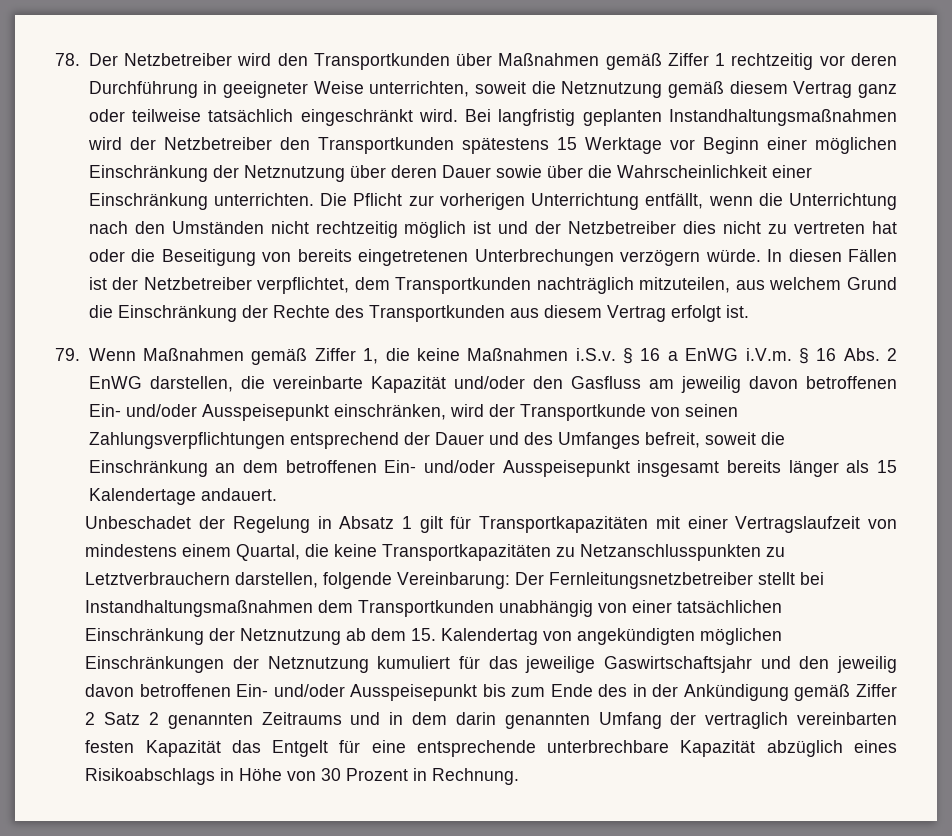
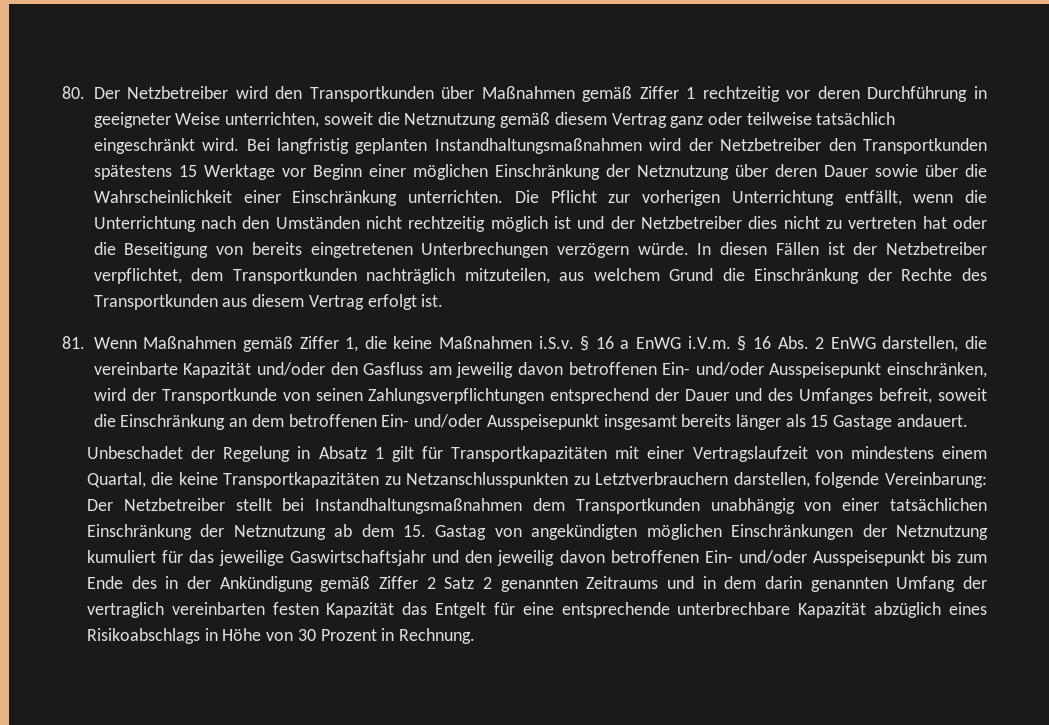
[55,53,80,66] 78. -> [62,86,85,99] 80.
[55,348,80,361] 79. -> [62,336,85,349] 81.
[88,488,196,505] Kalendertage -> [833,415,893,430] Gastage
[549,572,754,589] Fernleitungsnetzbetreiber -> [123,498,225,511] Netzbetreiber
[441,628,539,645] Kalendertag -> [435,525,487,540] Gastag

